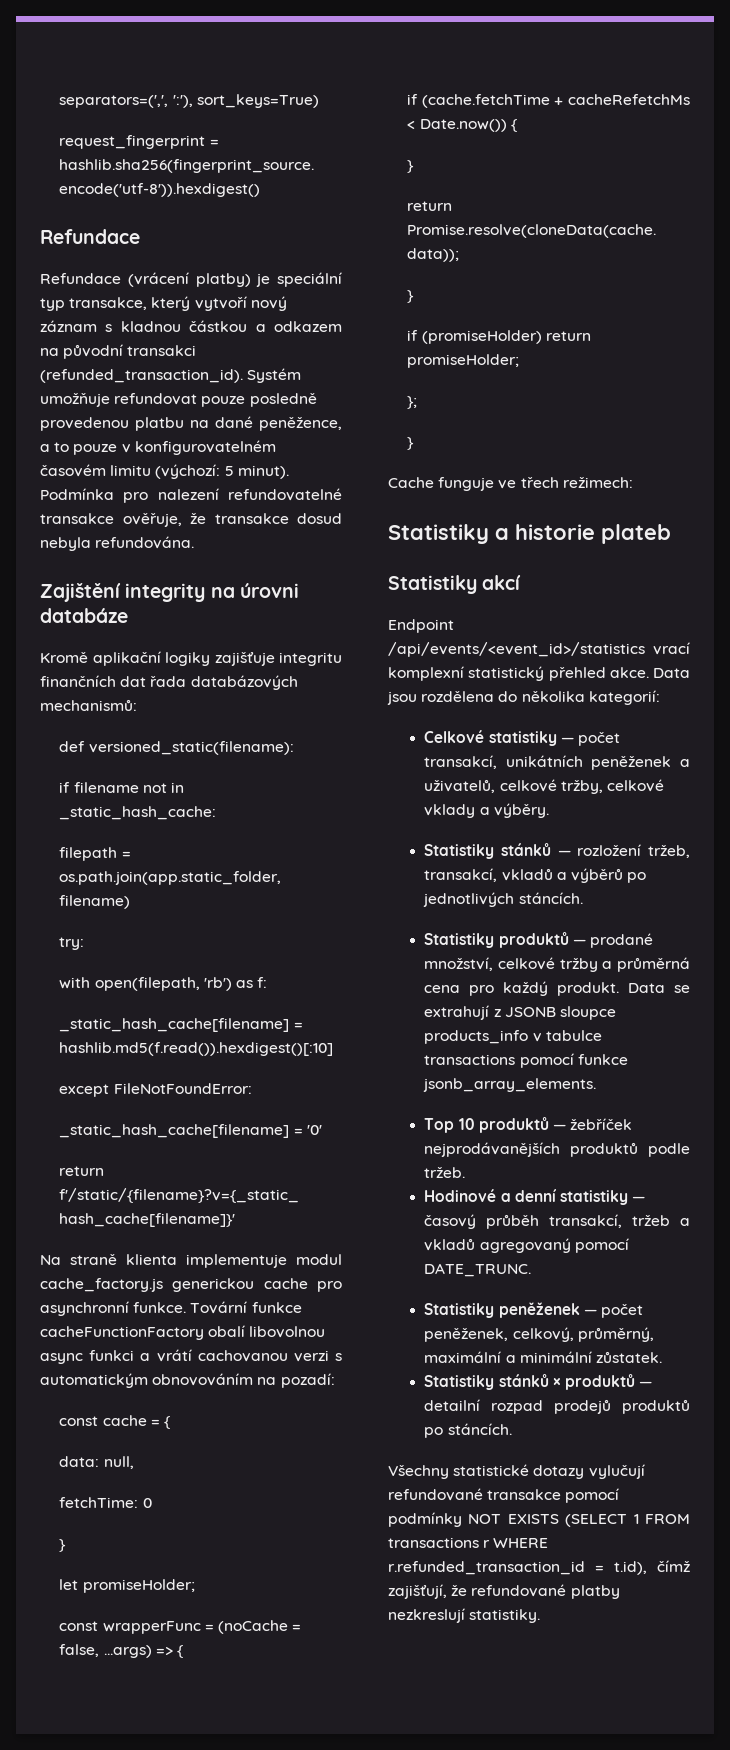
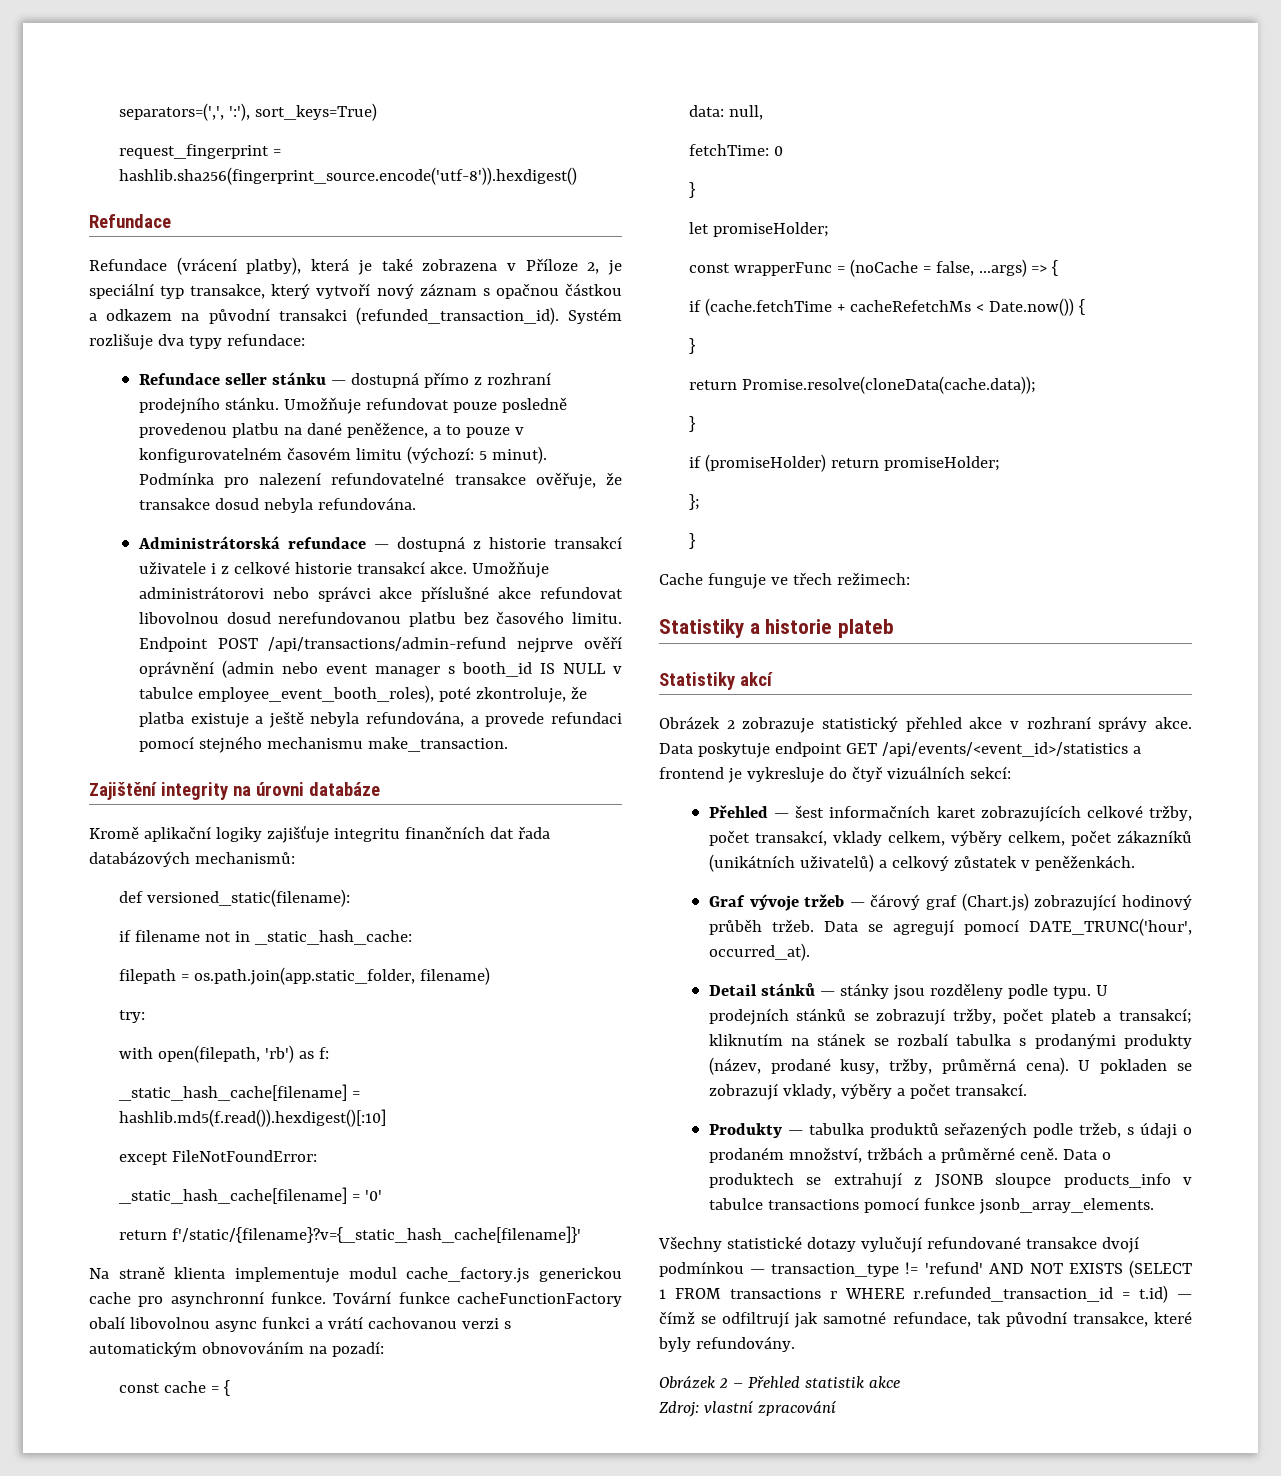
[195,273,251,287] platby) -> [246,257,600,275] platby), která je také zobrazena v Příloze 2,
[120,321,181,332] kladnou -> [495,283,559,299] opačnou
[40,393,110,407] umožňuje -> [89,333,305,350] [138,372,551,388] [138,397,361,414] rozlišuje dva typy refundace: // Refundace seller stánku — dostupná přímo z rozhraní prodejního stánku. Umožňuje
(195, 542) none -> [137,536,622,552] [138,561,549,578] [138,586,624,602] [138,611,622,627] [138,636,622,653] [138,660,622,678] [138,685,587,703] [138,711,623,728] [138,736,508,753] // Administrátorská refundace — dostupná z historie transakcí uživatele i z celkové historie transakcí akce. Umožňuje administrátorovi nebo správci akce příslušné akce refundovat libovolnou dosud nerefundovanou platbu bez časového limitu. Endpoint POST /api/transactions/admin-refund nejprve ověří oprávnění (admin nebo event manager s booth_id IS NULL v tabulce employee_event_booth_roles), poté zkontroluje, že platba existuje a ještě nebyla refundována, a provede refundaci pomocí stejného mechanismu make_transaction.
[388,619,454,633] [388,642,690,657] [388,666,690,681] [387,690,660,705] [424,730,620,746] [424,755,690,770] [424,779,664,794] [424,803,549,818] [424,843,690,859] [424,868,647,883] [423,892,583,907] [424,932,653,948] [424,957,690,972] [424,981,666,996] Endpoint /api/events/<event_id>/statistics vrací komplexní statistický přehled akce. Data jsou rozdělena do několika kategorií: // Celkové statistiky — počet transakcí, unikátních peněženek a uživatelů, celkové tržby, celkové vklady a výběry. // Statistiky stánků — rozložení tržeb, transakcí, vkladů a výběrů po jednotlivých stáncích. // Statistiky produktů — prodané množství, celkové tržby a průměrná cena pro každý produkt. Data -> [659,716,1192,733] [659,742,1141,758] [659,766,1011,783] [708,805,1192,822] [708,830,1192,846] [708,854,1135,872] [708,893,1192,911] [708,918,1192,936] [708,943,810,961] [708,983,1108,1000] [708,1008,1193,1025] [708,1033,1192,1049] [708,1057,1192,1075] [708,1083,1027,1100] [708,1122,1192,1139] [708,1147,1111,1163] [708,1173,794,1188] Obrázek 2 zobrazuje statistický přehled akce v rozhraní správy akce. Data poskytuje endpoint GET /api/events/<event_id>/statistics a frontend je vykresluje do čtyř vizuálních sekcí: // Přehled — šest informačních karet zobrazujících celkové tržby, počet transakcí, vklady celkem, výběry celkem, počet zákazníků (unikátních uživatelů) a celkový zůstatek v peněženkách. // Graf vývoje tržeb — čárový graf (Chart.js) zobrazující hodinový průběh tržeb. Data se agregují pomocí DATE_TRUNC('hour', occurred_at). // Detail stánků — stánky jsou rozděleny podle typu. U prodejních stánků se zobrazují tržby, počet plateb a transakcí; kliknutím na stánek se rozbalí tabulka s prodanými produkty (název, prodané kusy, tržby, průměrná cena). U pokladen se zobrazují vklady, výběry a počet transakcí. // Produkty — tabulka produktů seřazených podle tržeb, s údaji o prodaném množství, tržbách a průměrné ceně. Data o produktech
[424,1117,633,1133] [424,1142,690,1157] [424,1167,466,1178] [424,1189,646,1205] [424,1214,690,1229] [424,1238,629,1253] [424,1263,532,1277] [424,1302,643,1318] [424,1327,654,1342] [424,1351,662,1363] [424,1374,653,1390] [424,1399,690,1414] [424,1423,512,1438] // Top 10 produktů — žebříček nejprodávanějších produktů podle tržeb. // Hodinové a denní statistiky — časový průběh transakcí, tržeb a vkladů agregovaný pomocí DATE_TRUNC. // Statistiky peněženek — počet peněženek, celkový, průměrný, maximální a minimální zůstatek. // Statistiky stánků × produktů — detailní rozpad prodejů produktů po stáncích. -> (1154, 1206) none
[565,1488,620,1503] [388,1512,462,1527] pomocí podmínky -> [1101,1236,1139,1253] [659,1261,1024,1277] dvojí podmínkou — transaction_type != 'refund' AND
[614,1560,690,1575] [388,1584,620,1599] [388,1608,541,1623] t.id), čímž zajišťují, že refundované platby nezkreslují statistiky. -> [1139,1285,1192,1303] [659,1311,1192,1328] [658,1336,795,1352] [659,1375,900,1389] [659,1400,836,1417] t.id) — čímž se odfiltrují jak samotné refundace, tak původní transakce, které byly refundovány. // Obrázek 2 – Přehled statistik akce // Zdroj: vlastní zpracování

